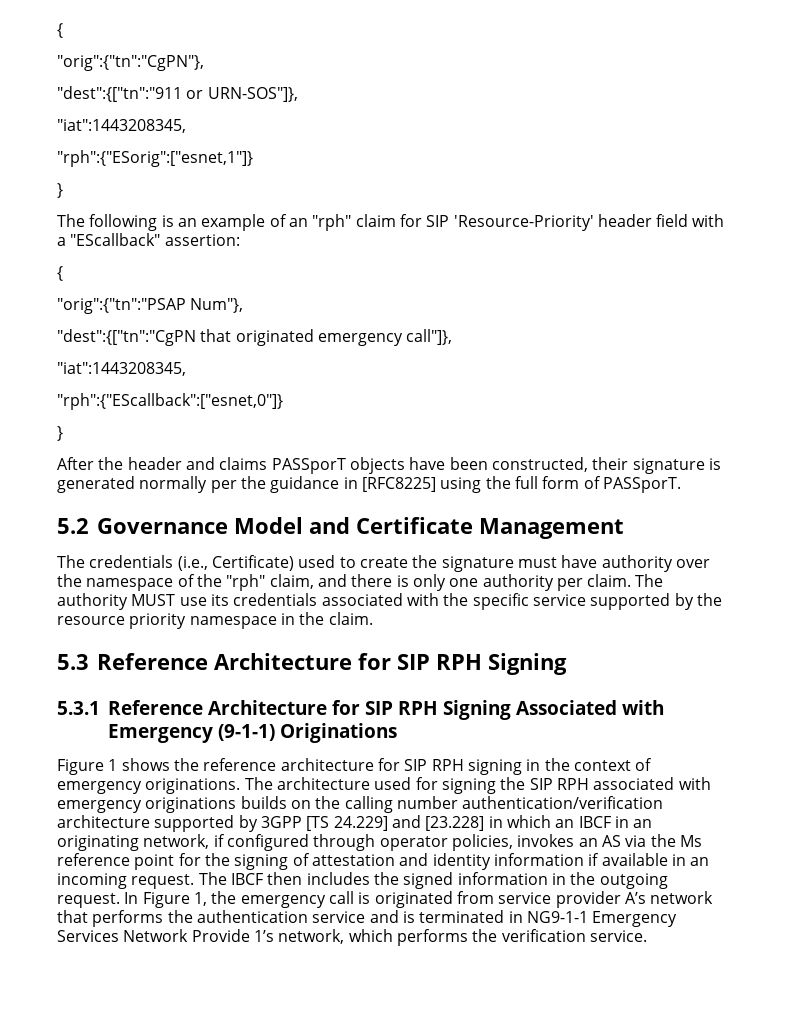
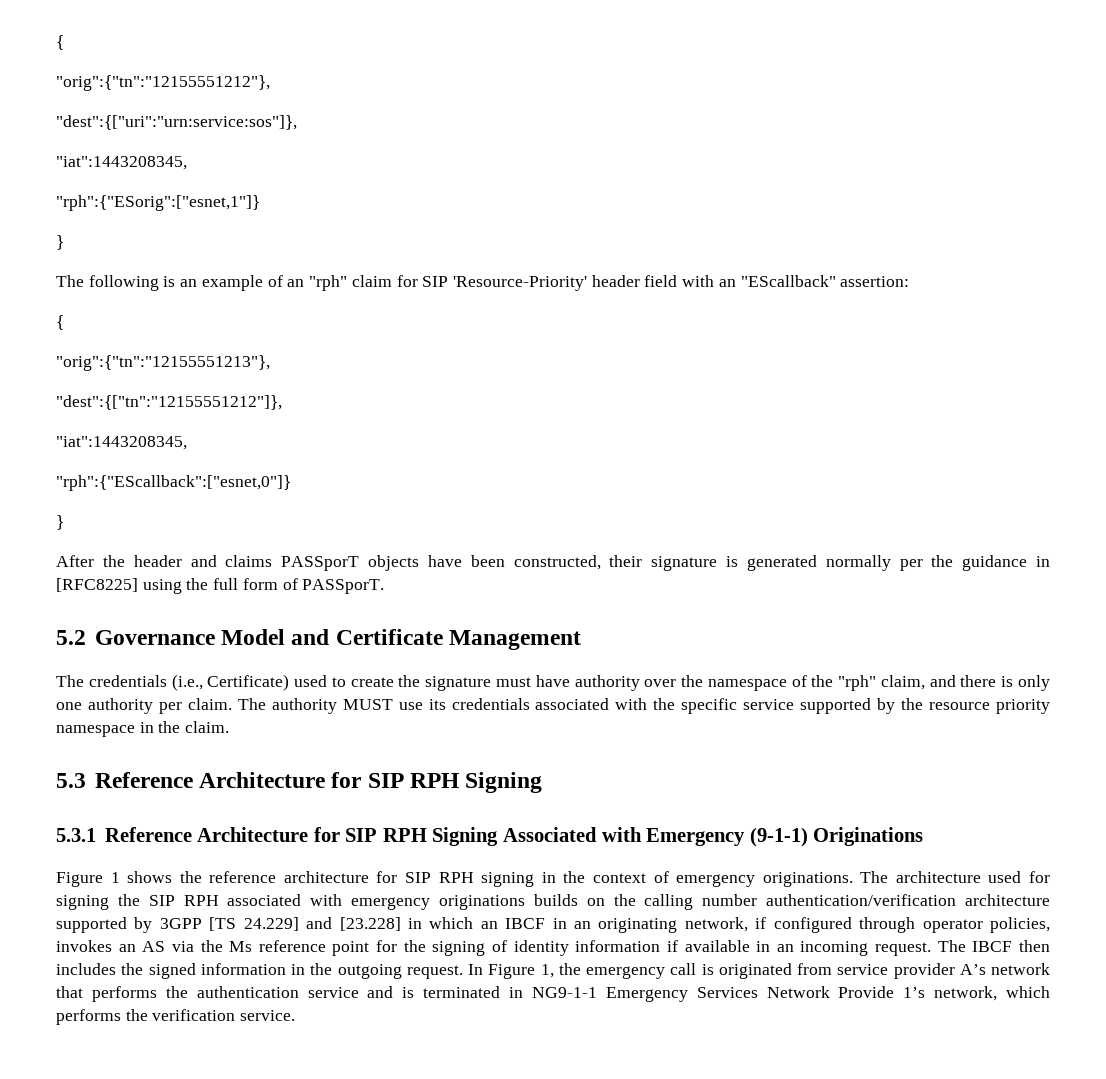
[57,23,63,38] [57,55,204,71] [57,86,298,102] { // "orig":{"tn":"CgPN"}, // "dest":{["tn":"911 or URN-SOS"]}, -> [56,35,64,50] [56,75,270,91] [56,115,297,130] { // "orig":{"tn":"12155551212"}, // "dest":{["uri":"urn:service:sos"]},
[57,237,66,246] a -> [718,279,736,287] an
[57,298,244,314] [57,329,453,346] "orig":{"tn":"PSAP Num"}, // "dest":{["tn":"CgPN that originated emergency call"]}, -> [56,355,270,371] [56,395,282,410] "orig":{"tn":"12155551213"}, // "dest":{["tn":"12155551212"]},
[311,853,429,866] attestation and -> (507, 946) none

